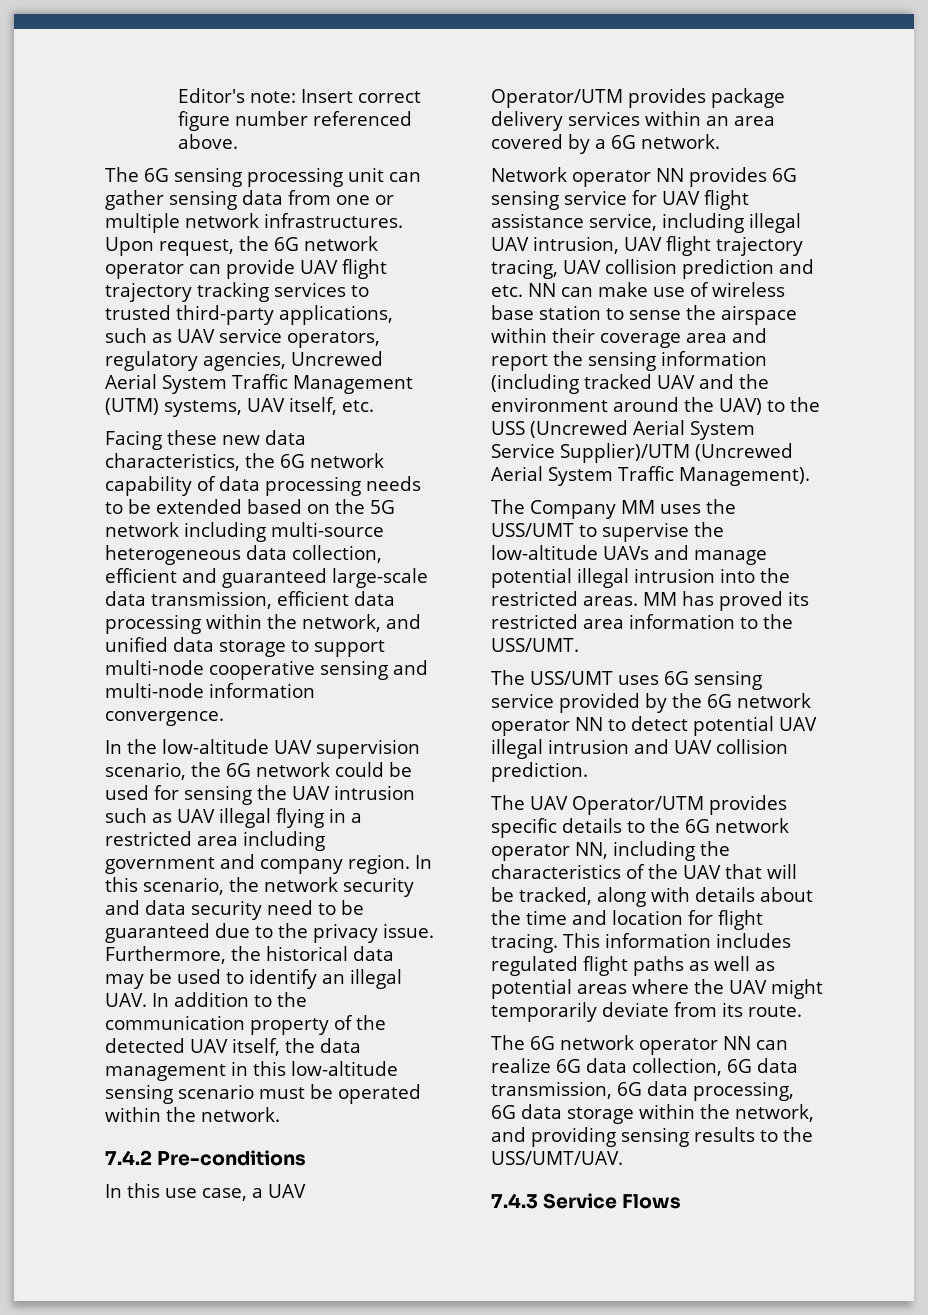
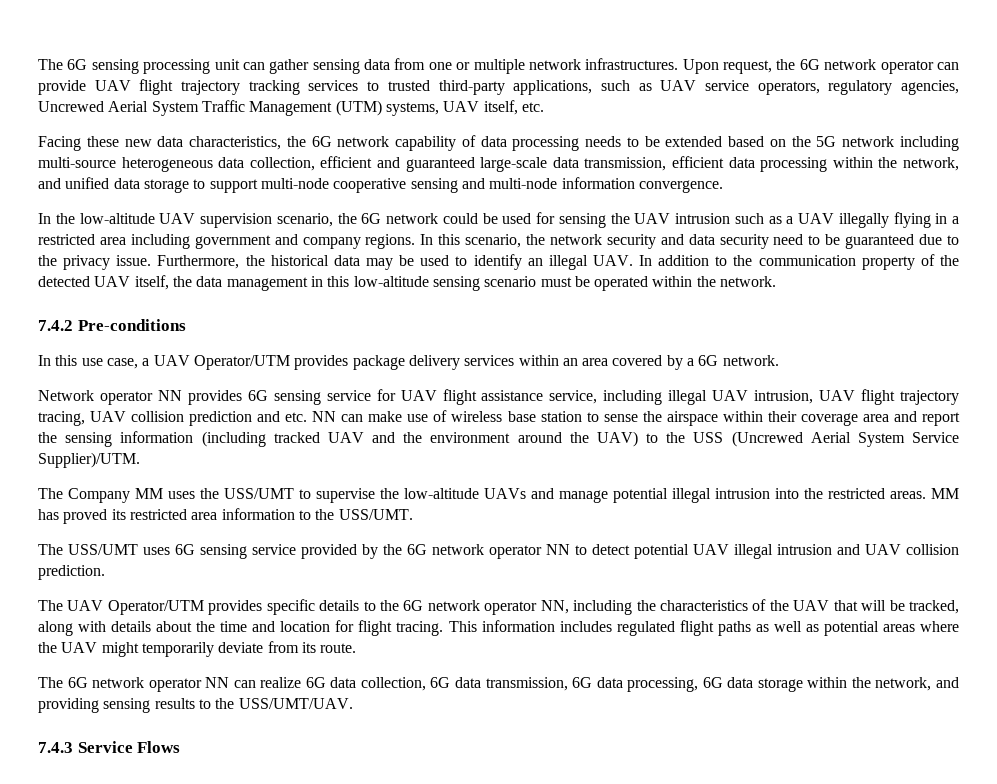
[178,88,422,103] [178,111,413,131] [178,134,239,149] Editor's note: Insert correct figure number referenced above. // -> (38, 64) none
[177,808,271,828] UAV illegal -> [786,213,889,228] a UAV illegally
[348,854,410,874] region. -> [365,234,416,249] regions.
[560,443,793,463] [491,466,810,486] Supplier)/UTM (Uncrewed Aerial System Traffic Management). -> [38,452,140,468] Supplier)/UTM.

